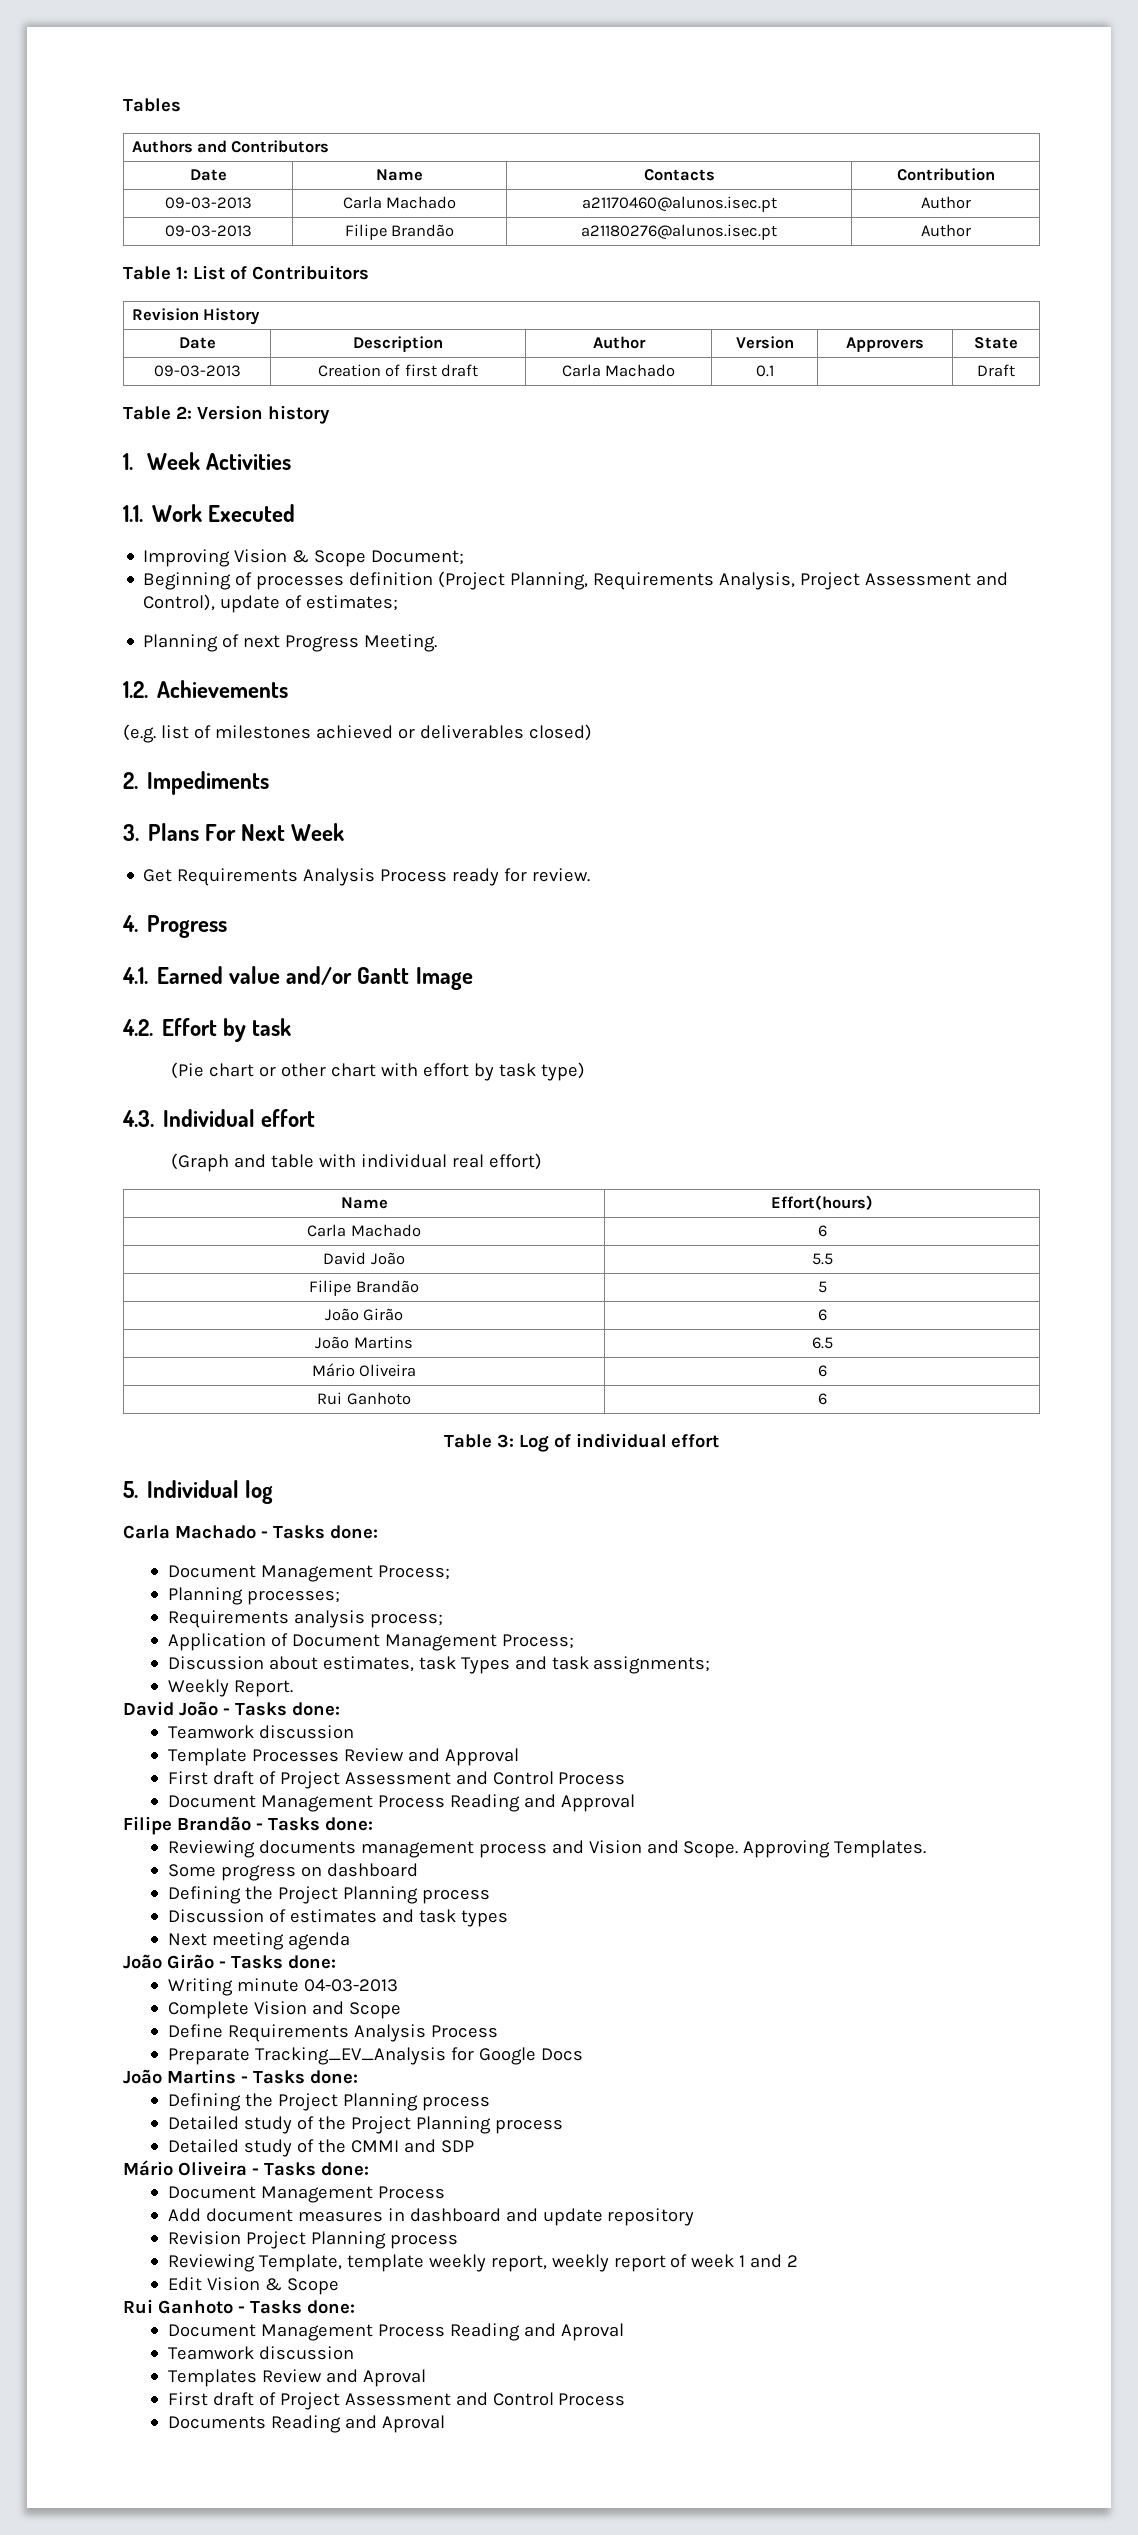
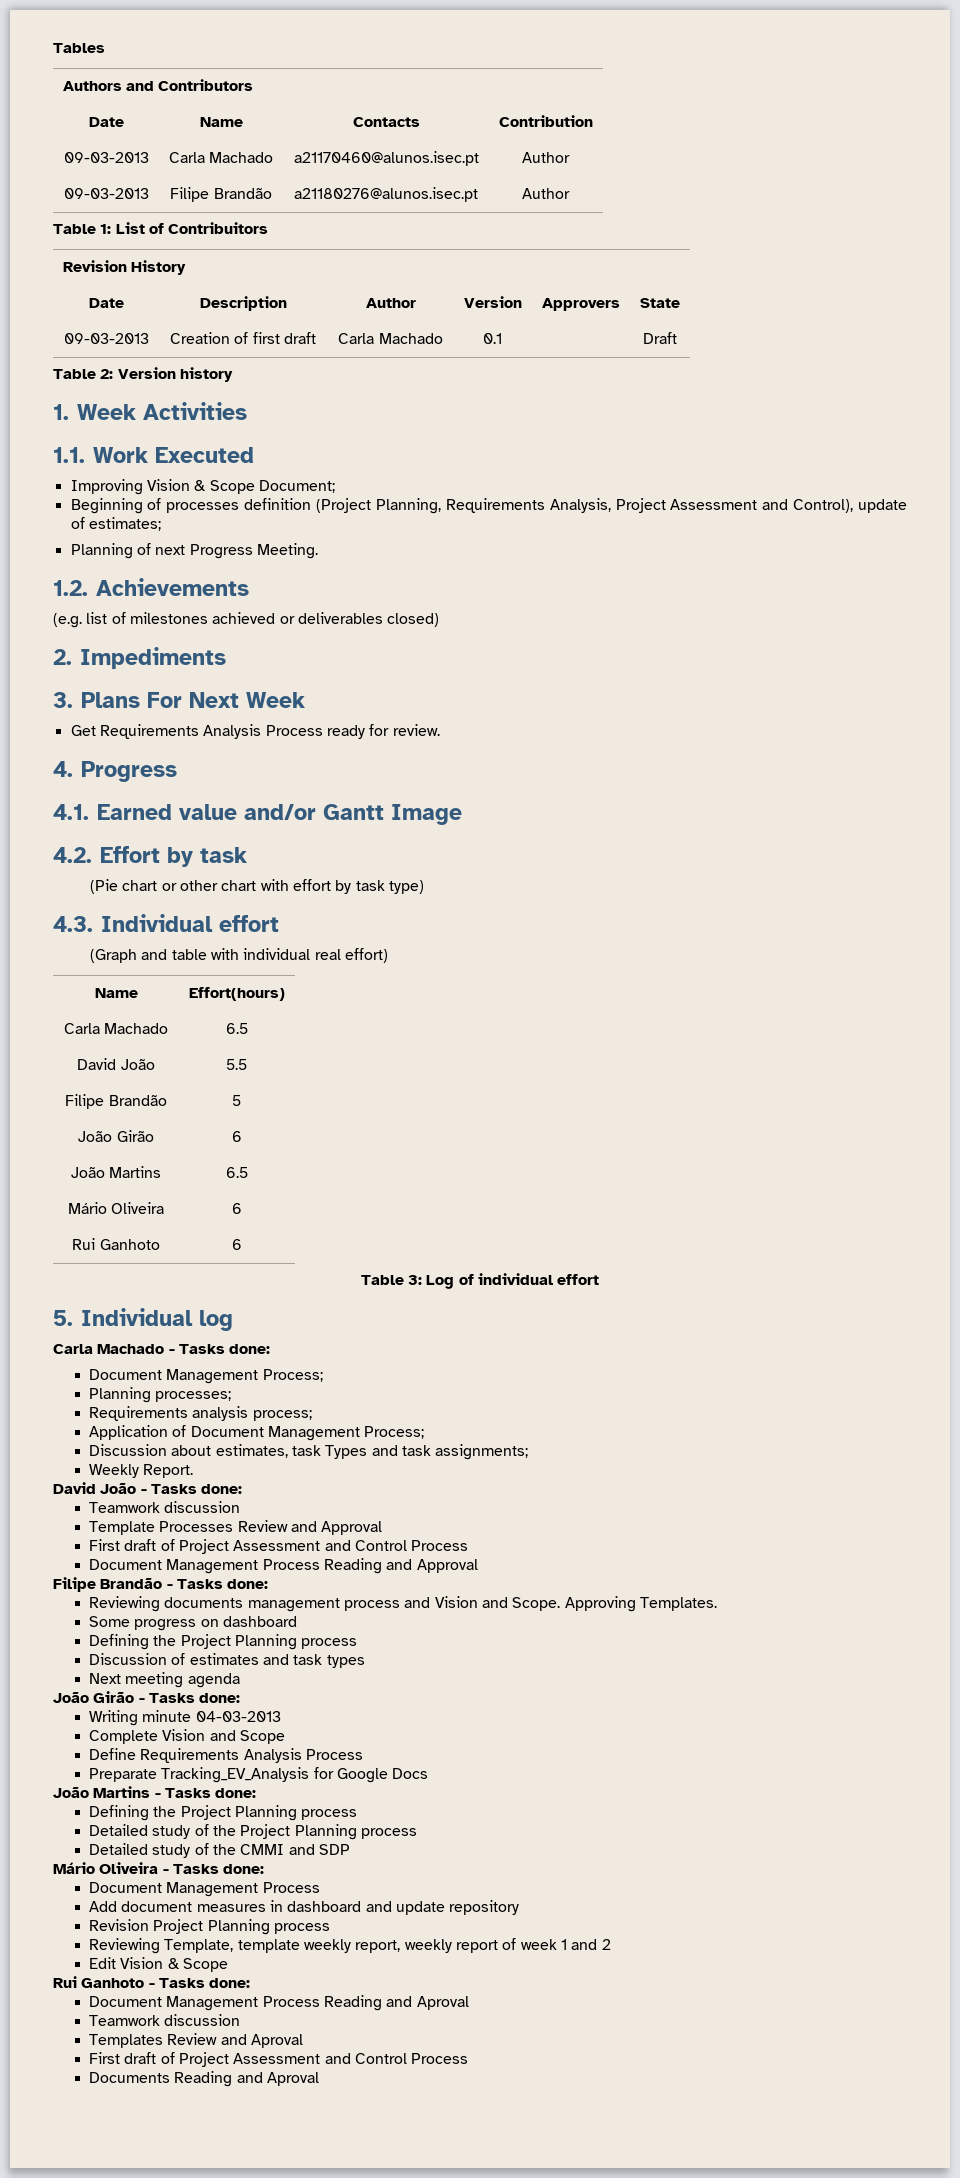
[817,1225,827,1237] 6 -> [225,1023,248,1034] 6.5

